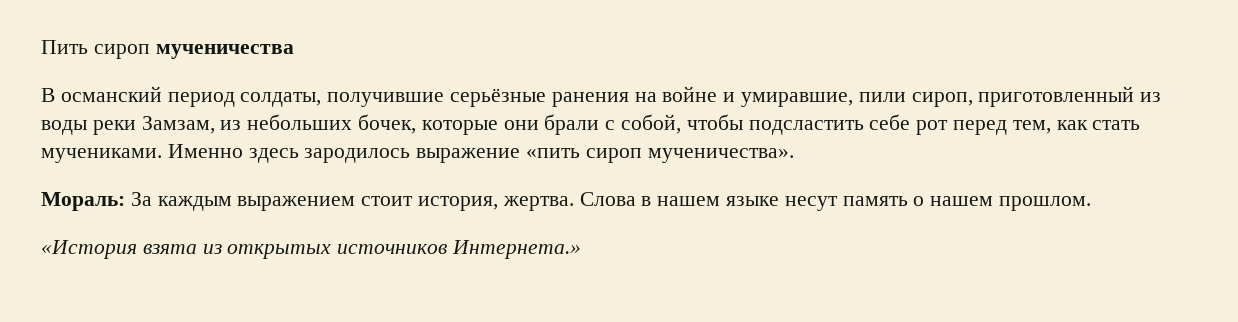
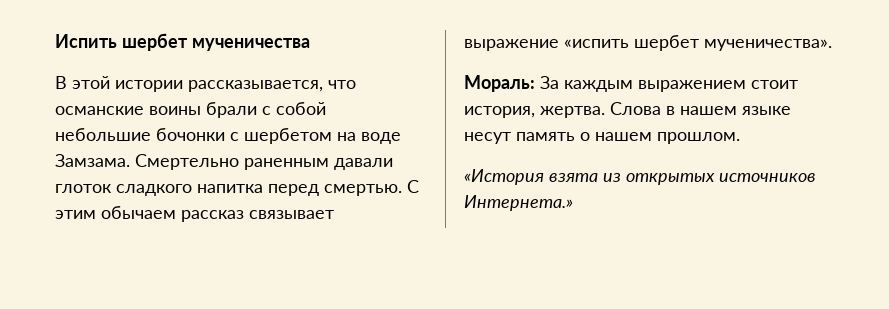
[41,40,150,59] Пить сироп -> [55,33,188,51] Испить шербет
[60,86,1162,107] [41,114,1141,135] [41,144,642,163] османский период солдаты, получившие серьёзные ранения на войне и умиравшие, пили сироп, приготовленный из воды реки Замзам, из небольших бочек, которые они брали с собой, чтобы подсластить себе рот перед тем, как стать мучениками. Именно здесь зародилось выражение «пить сироп -> [72,76,356,92] [55,102,326,118] [55,128,401,144] [55,154,393,170] [55,180,419,196] [55,206,334,222] [464,35,699,51] этой истории рассказывается, что османские воины брали с собой небольшие бочонки с шербетом на воде Замзама. Смертельно раненным давали глоток сладкого напитка перед смертью. С этим обычаем рассказ связывает выражение «испить шербет

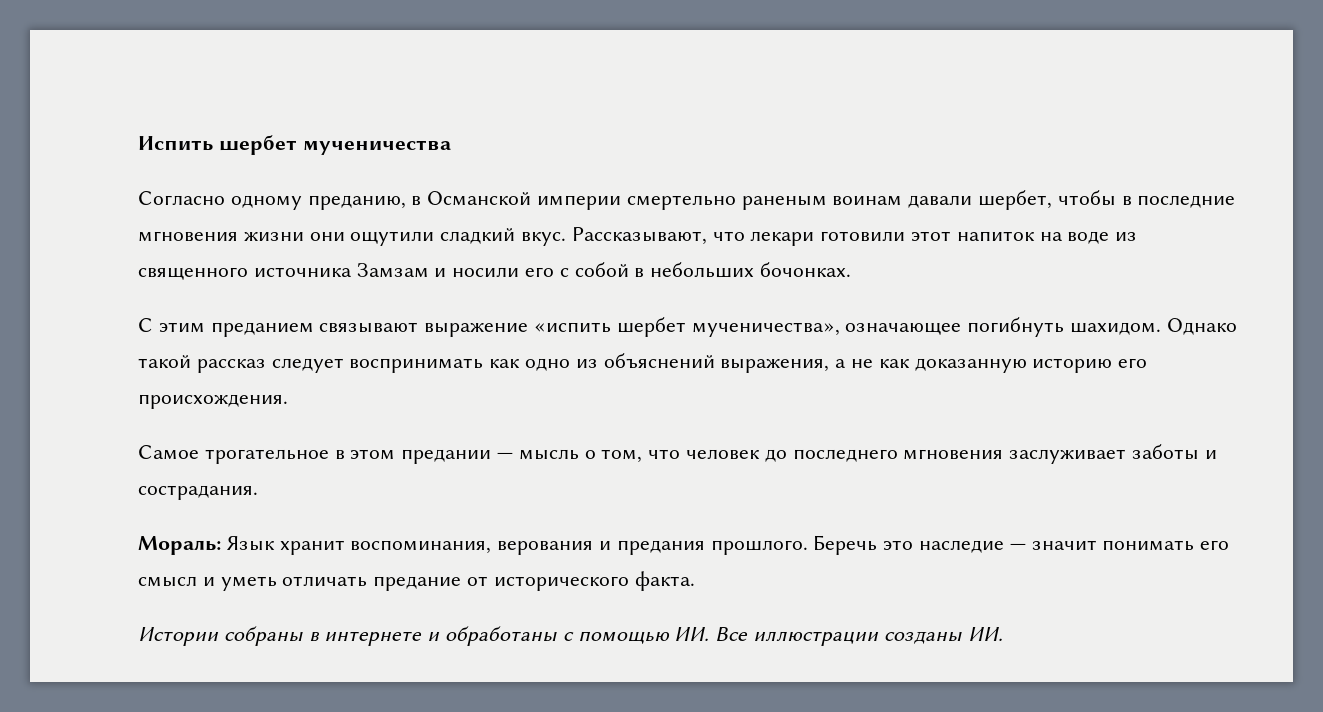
[55,76,356,92] [55,102,326,118] [55,128,401,144] [55,154,393,170] [55,180,419,196] [55,206,334,222] [464,35,832,51] [464,75,798,92] [464,102,791,118] [464,132,740,144] [464,169,816,185] [464,195,573,211] В этой истории рассказывается, что османские воины брали с собой небольшие бочонки с шербетом на воде Замзама. Смертельно раненным давали глоток сладкого напитка перед смертью. С этим обычаем рассказ связывает выражение «испить шербет мученичества». // Мораль: За каждым выражением стоит история, жертва. Слова в нашем языке несут память о нашем прошлом. // «История взята из открытых источников Интернета.» -> [138,190,1236,210] [138,227,1138,246] [138,262,852,280] [138,317,1237,337] [138,353,1148,373] [138,394,288,409] [138,444,1217,464] [138,485,258,500] [138,535,1230,555] [138,571,695,591] [138,626,1003,646] Согласно одному преданию, в Османской империи смертельно раненым воинам давали шербет, чтобы в последние мгновения жизни они ощутили сладкий вкус. Рассказывают, что лекари готовили этот напиток на воде из священного источника Замзам и носили его с собой в небольших бочонках. // С этим преданием связывают выражение «испить шербет мученичества», означающее погибнуть шахидом. Однако такой рассказ следует воспринимать как одно из объяснений выражения, а не как доказанную историю его происхождения. // Самое трогательное в этом предании — мысль о том, что человек до последнего мгновения заслуживает заботы и сострадания. // Мораль: Язык хранит воспоминания, верования и предания прошлого. Беречь это наследие — значит понимать его смысл и уметь отличать предание от исторического факта. // Истории собраны в интернете и обработаны с помощью ИИ. Все иллюстрации созданы ИИ.

